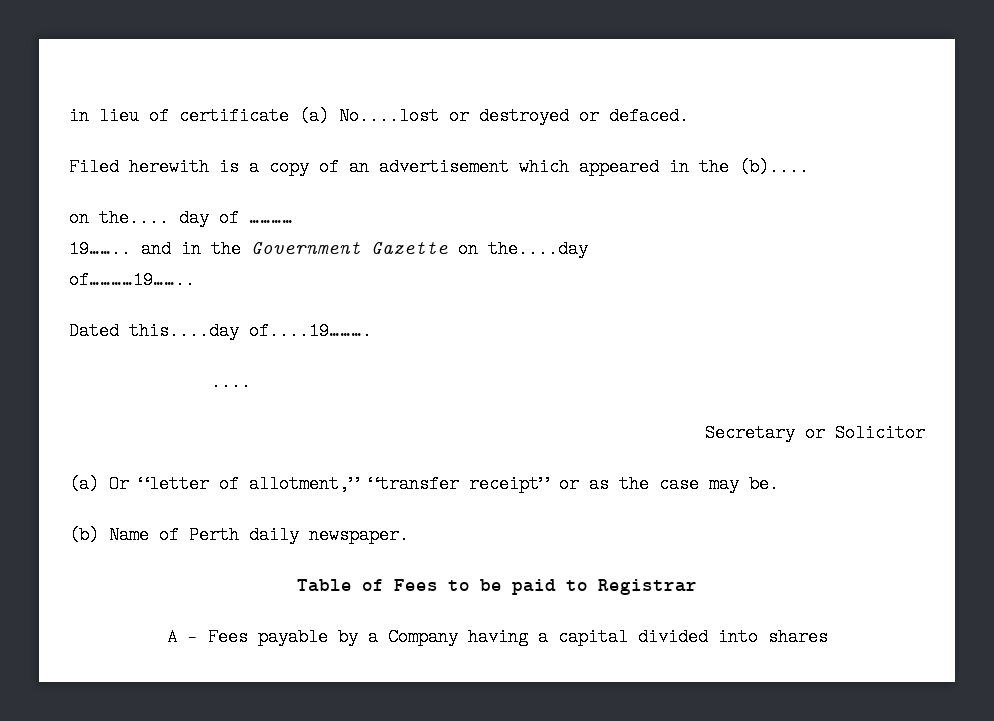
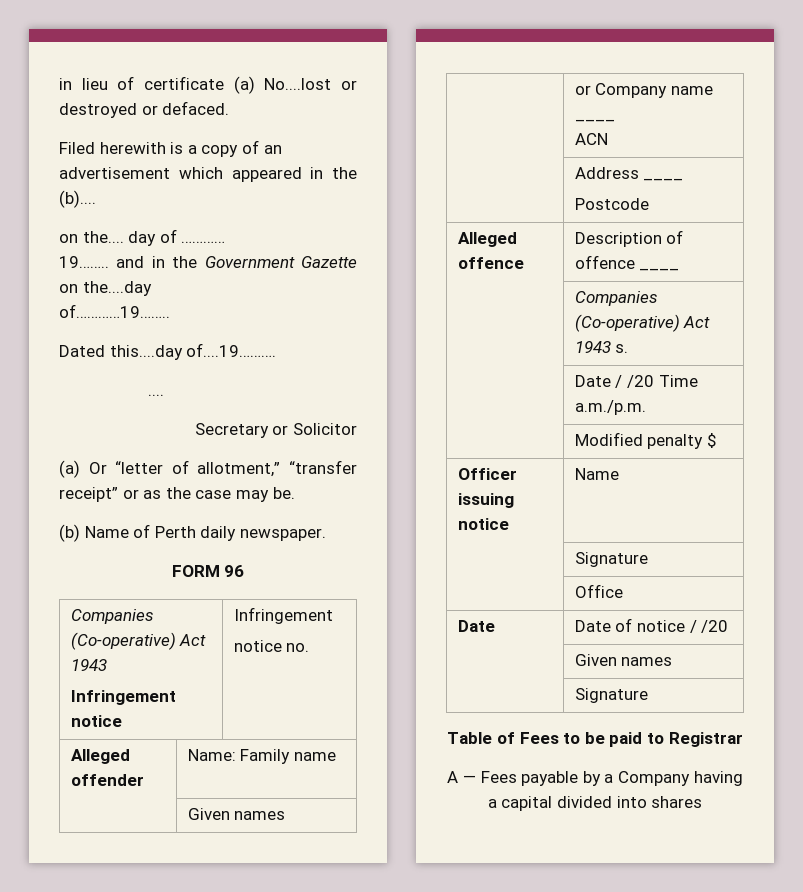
(409, 535) none -> [171,565,245,577] [70,609,154,624] [70,632,207,650] [70,659,107,671] [70,690,176,705] [70,715,122,727] [233,607,333,624] [233,640,310,652] [70,749,130,764] [70,774,144,786] [187,749,337,764] [187,808,286,820] [574,83,714,98] [574,119,615,122] [574,133,608,145] [574,167,684,181] [574,198,649,210] [457,232,517,247] [457,257,524,269] [574,230,684,247] [574,255,680,271] [574,291,658,306] [574,314,711,332] [574,341,629,353] [574,375,698,388] [574,400,646,415] [574,432,717,449] [457,468,517,480] [457,493,514,508] [457,518,509,530] [574,468,619,480] [574,552,648,567] [574,584,623,598] [457,620,495,632] [574,618,729,633] [574,654,673,666] [574,688,648,703] // FORM 96 // Companies (Co-operative) Act 1943 // Infringement notice | Infringement // notice no. // Alleged offender | Name: Family name // | Given names // | or Company name ____ // ACN // | Address ____ // Postcode // Alleged offence | Description of offence ____ // | Companies (Co-operative) Act 1943 s. // | Date / /20 Time a.m./p.m. // | Modified penalty $ // Officer issuing notice | Name // | Signature // | Office // Date | Date of notice / /20 // | Given names // | Signature

